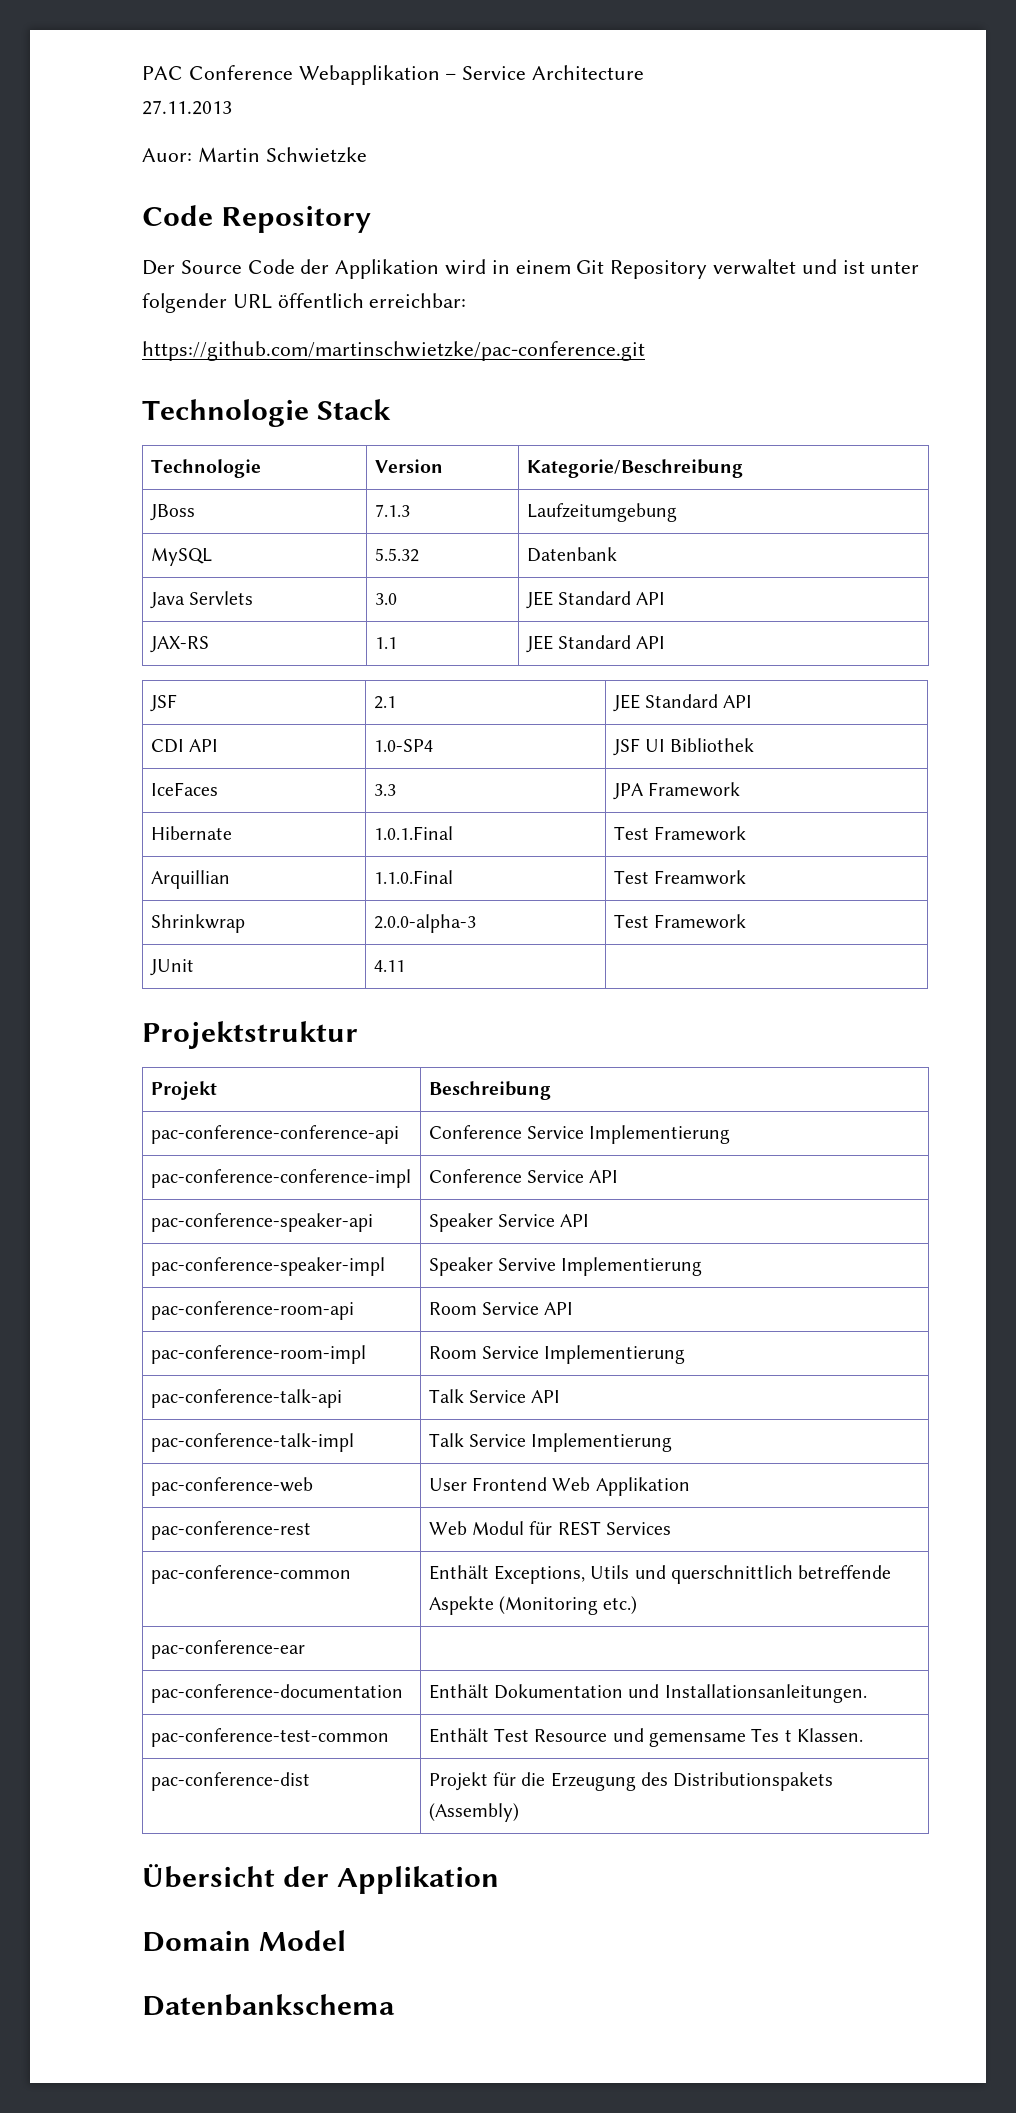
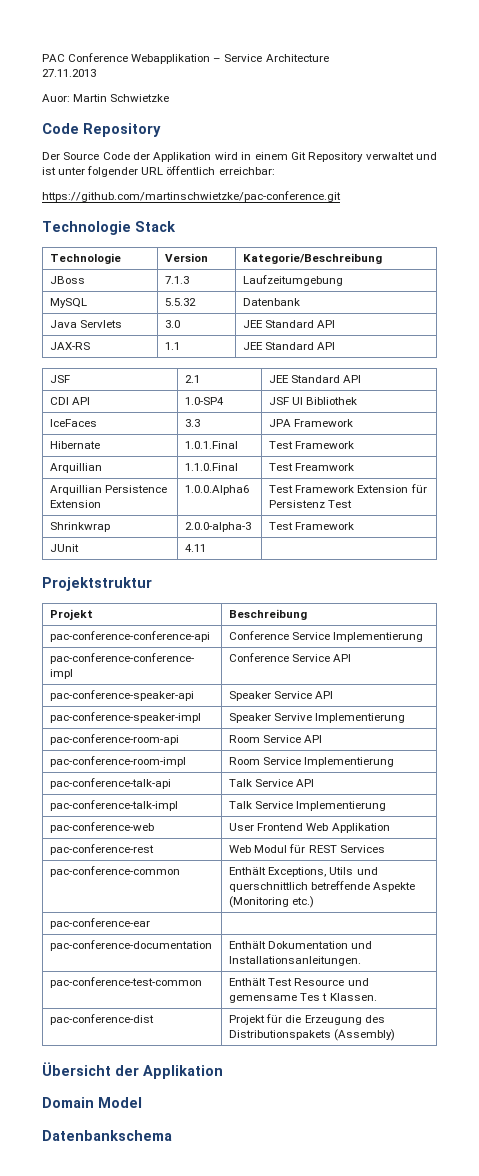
(747, 877) none -> [50,485,168,495] [50,500,102,508] [185,485,250,495] [269,484,427,493] [269,500,353,508] // Arquillian Persistence Extension | 1.0.0.Alpha6 | Test Framework Extension für Persistenz Test

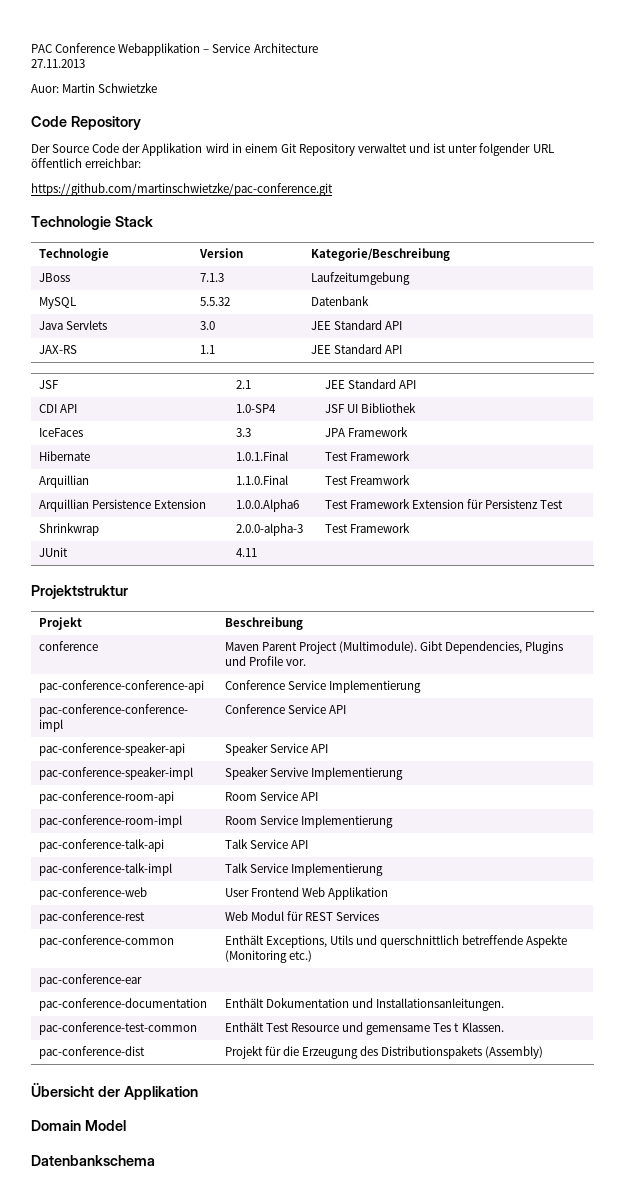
(308, 614) none -> [38,641,98,651] [224,641,564,654] [224,656,306,666] // conference | Maven Parent Project (Multimodule). Gibt Dependencies, Plugins und Profile vor.

